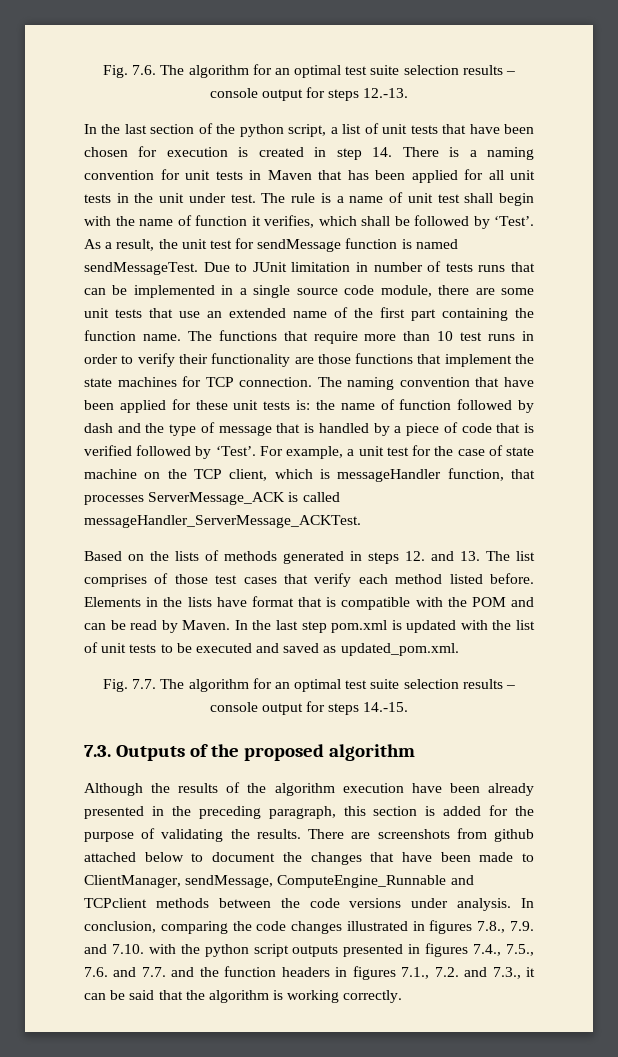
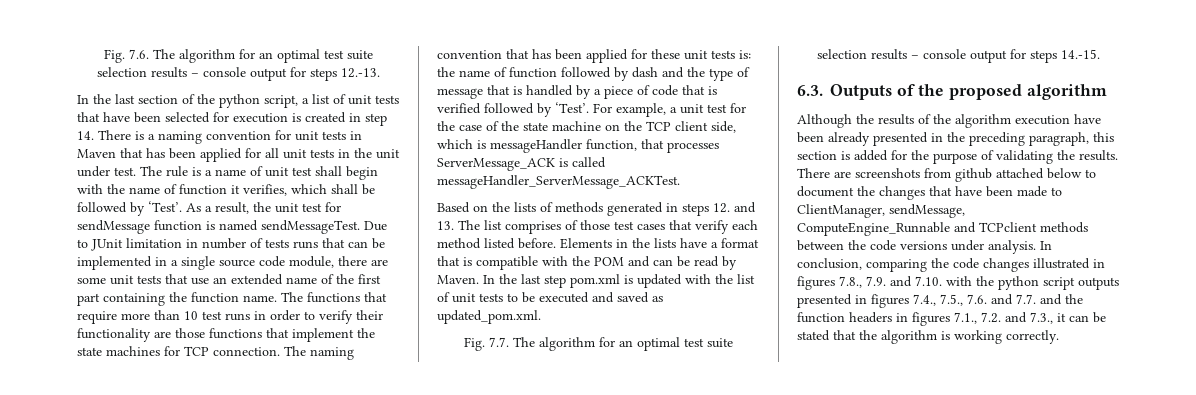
[84,147,128,157] chosen -> [165,112,210,123] selected
[503,377,534,387] have -> [532,49,551,59] has
(503, 450) none -> [501,121,519,131] the
[229,469,268,481] client, -> [675,121,736,133] client side,
(247, 602) none -> [711,242,718,248] a
[84,745,111,757] 7.3. -> [797,85,823,96] 6.3.
[129,990,155,1000] said -> [797,330,830,341] stated

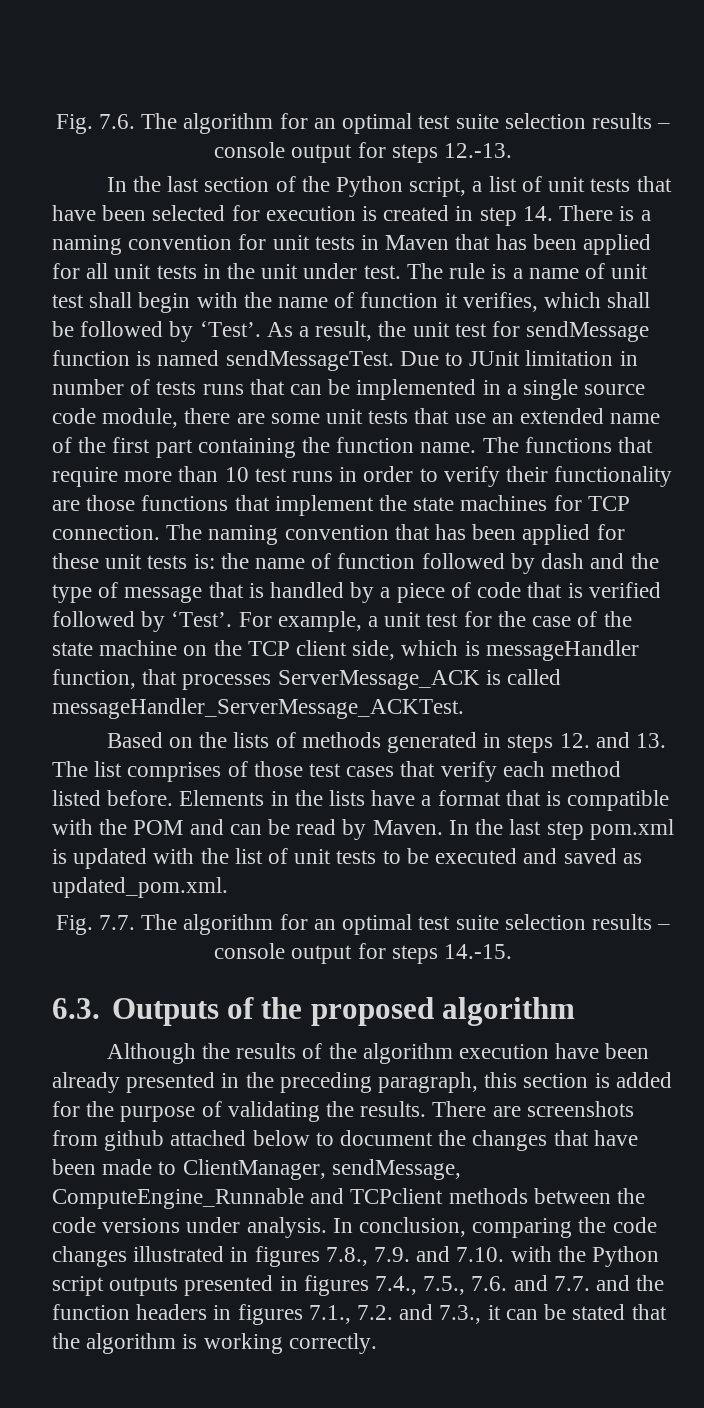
[219,94,260,108] python -> [336,176,404,197] Python
[998,276,1039,290] python -> [592,1246,660,1267] Python

